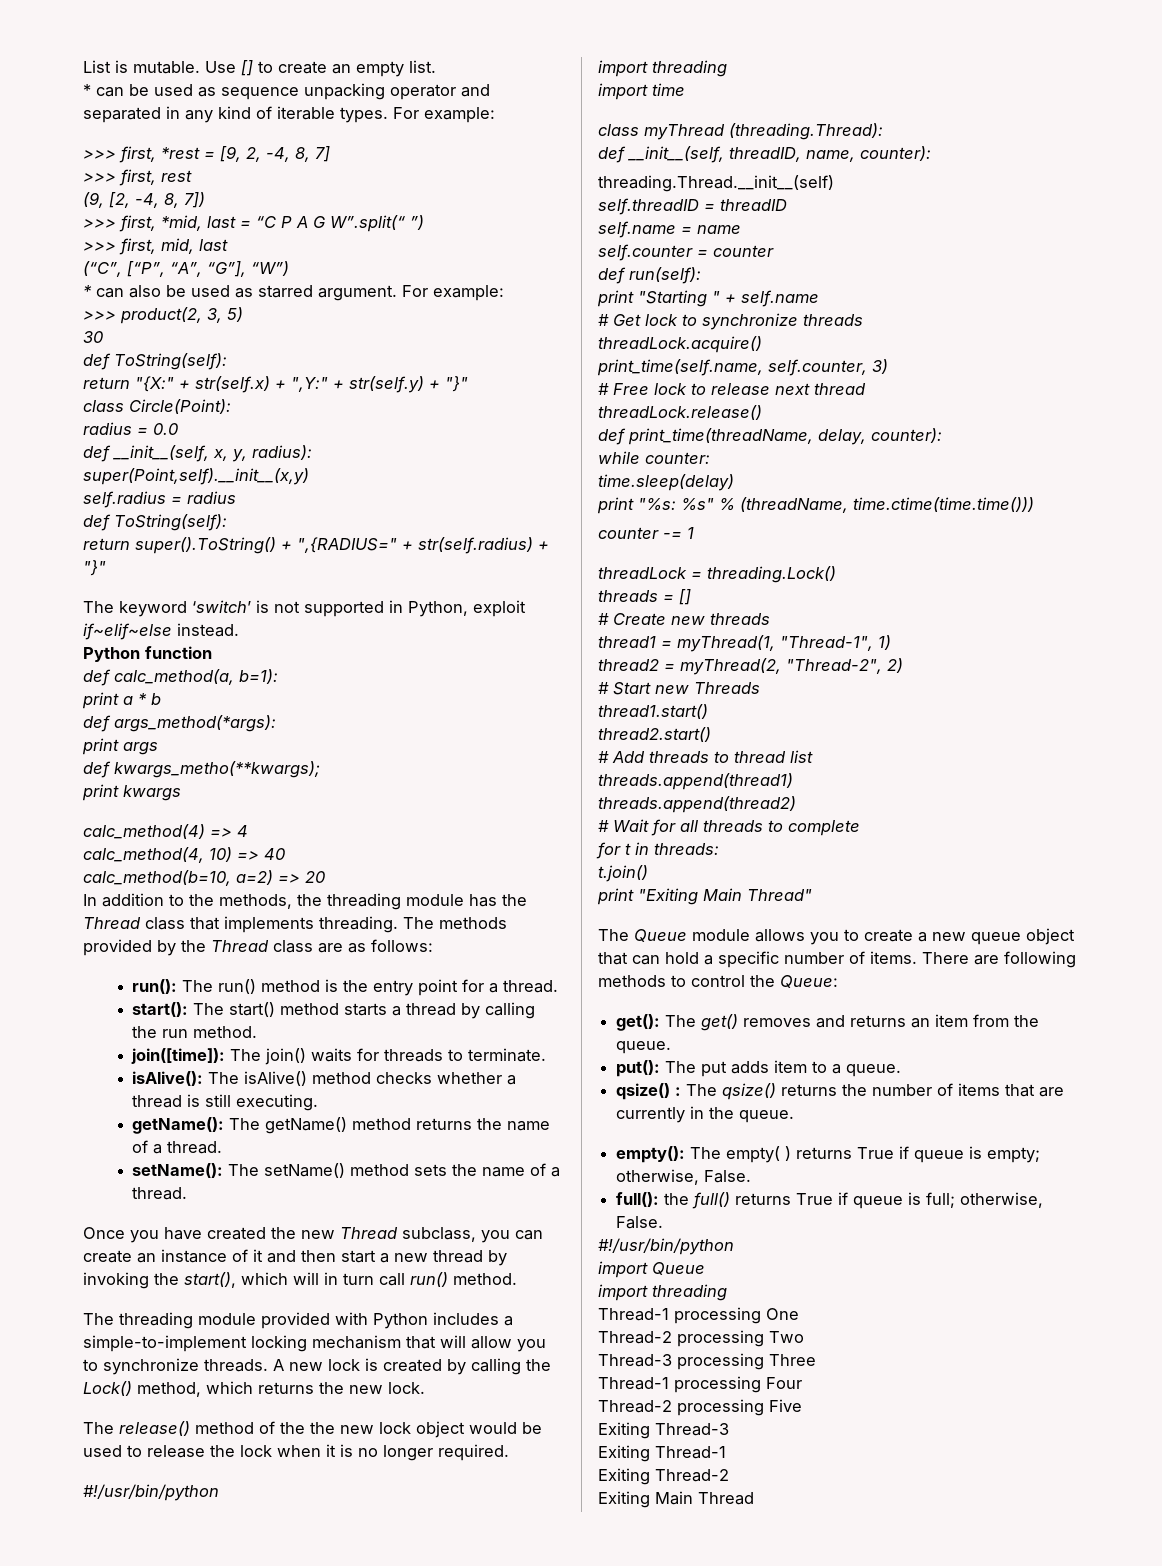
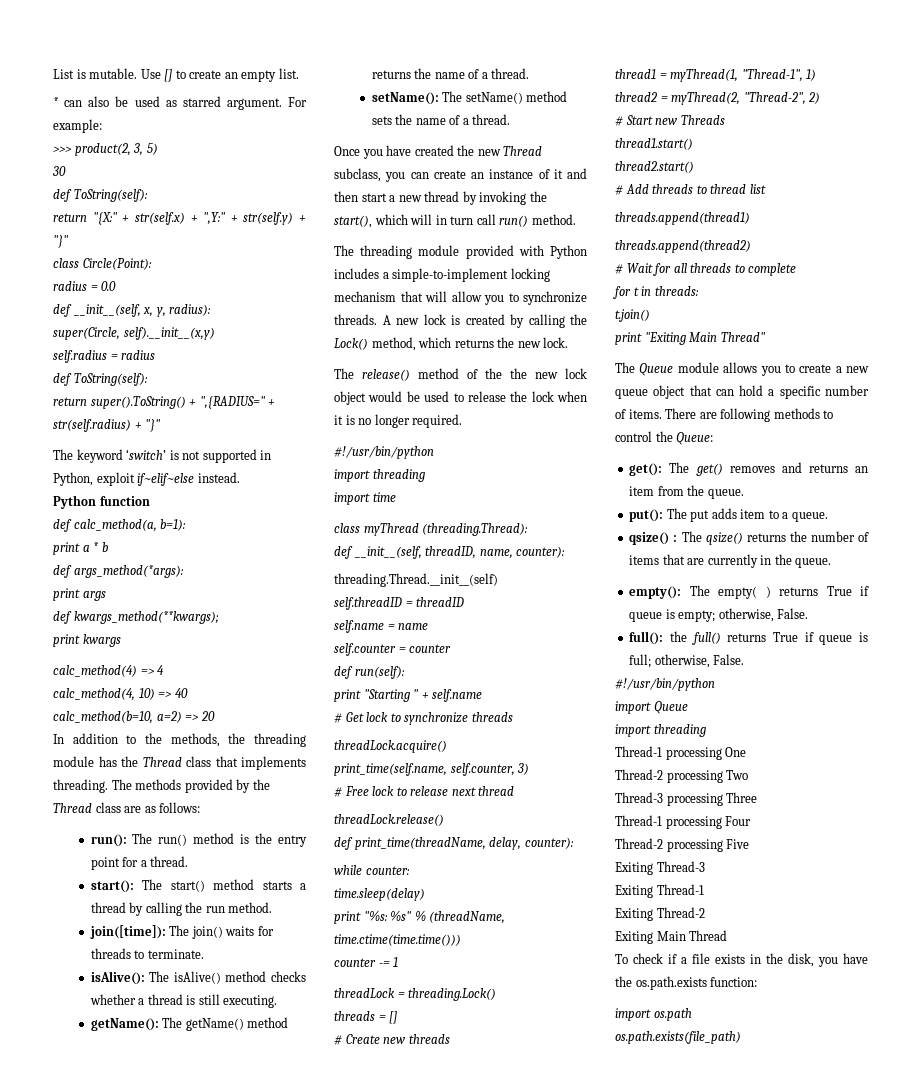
[83,83,490,100] [83,106,495,123] [83,146,330,163] [83,169,192,186] [83,192,205,208] [83,215,424,232] [83,238,228,255] [83,261,289,277] // * can be used as sequence unpacking operator and separated in any kind of iterable types. For example: // >>> first, *rest = [9, 2, -4, 8, 7] // >>> first, rest // (9, [2, -4, 8, 7]) // >>> first, *mid, last = “C P A G W”.split(“ ”) // >>> first, mid, last // (“C”, [“P”, “A”, “G”], “W”) -> (299, 73) none
[83,468,309,485] super(Point,self).__init__(x,y) -> [53,327,215,340] super(Circle, self).__init__(x,y)
[114,761,320,778] kwargs_metho(**kwargs); -> [73,611,219,624] kwargs_method(**kwargs);
(754, 1498) none -> [615,953,868,967] [615,976,758,990] [615,1008,692,1021] [615,1031,741,1044] // To check if a file exists in the disk, you have the os.path.exists function: // import os.path // os.path.exists(file_path)

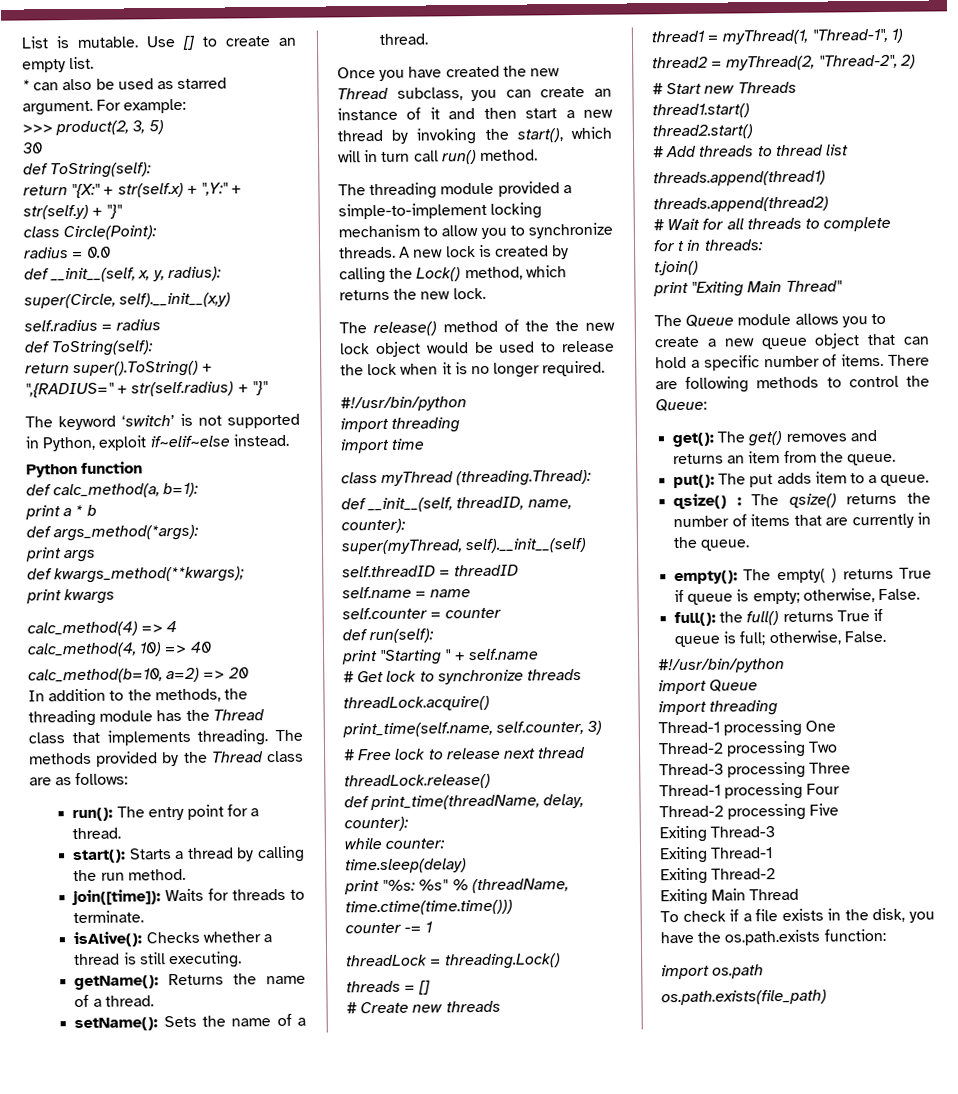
[158,833,273,846] run() method is the -> (145, 812) none
[142,879,292,892] The start() method starts -> [128,848,172,860] Starts
[169,925,255,939] The join() waits -> [165,888,205,902] Waits
[149,971,306,984] The isAlive() method checks -> [145,931,200,944] Checks
[162,1017,289,1031] [371,70,411,79] The getName() method returns -> [168,973,225,986] Returns
[442,91,568,104] [371,116,392,125] The setName() method sets -> [163,1015,197,1028] Sets
[518,245,587,259] [334,268,379,279] with Python includes -> (560, 189) none
[400,291,447,302] that will -> [423,226,439,237] to
[334,573,498,587] threading.Thread.__init__(self) -> [341,537,588,555] super(myThread, self).__init__(self)

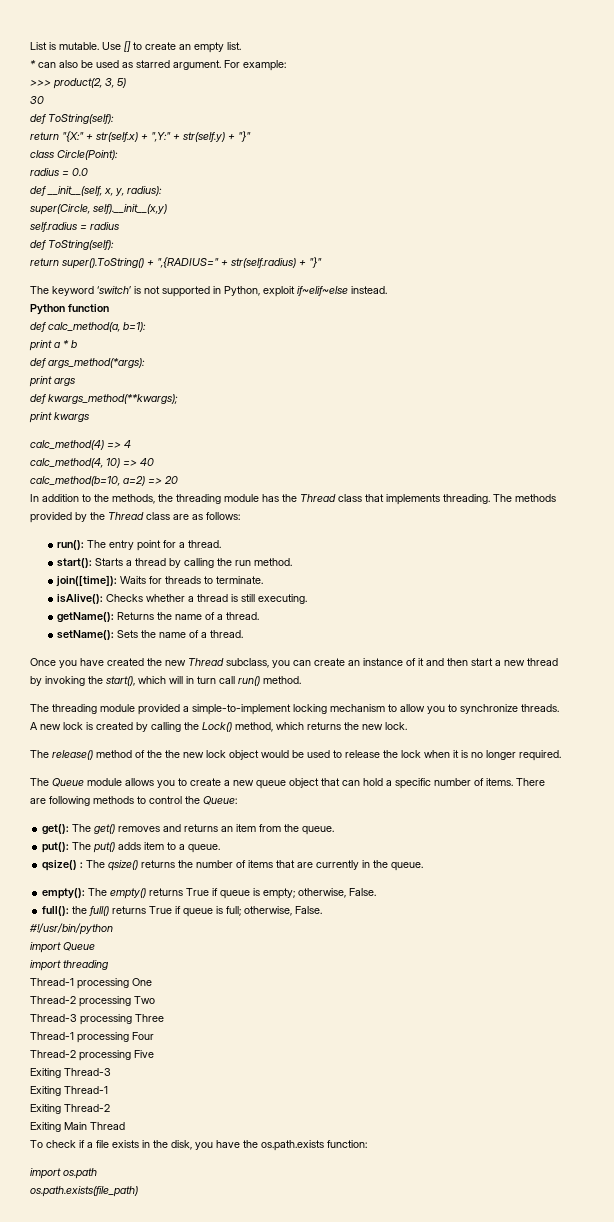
[340,396,467,412] [340,417,461,433] [340,438,426,454] [341,469,593,487] [341,496,572,513] [341,518,406,534] [341,537,588,555] [342,564,520,578] [342,586,472,599] [342,607,503,620] [342,628,435,644] [342,648,539,665] [343,668,582,685] [343,695,490,712] [342,720,603,738] [344,746,587,761] [344,773,491,790] [344,793,585,811] [344,816,409,832] [344,837,446,850] [345,858,467,874] [344,878,569,895] [345,899,513,916] [345,921,434,934] [346,953,562,970] [346,980,432,995] [346,1000,501,1014] [651,28,904,45] [652,54,916,71] [652,81,797,95] [652,103,750,119] [652,124,753,140] [653,144,849,158] [653,170,826,187] [653,196,829,213] [653,216,892,232] [653,239,764,252] [654,260,699,276] [653,280,843,297] // #!/usr/bin/python // import threading // import time // class myThread (threading.Thread): // def __init__(self, threadID, name, counter): // super(myThread, self).__init__(self) // self.threadID = threadID // self.name = name // self.counter = counter // def run(self): // print "Starting " + self.name // # Get lock to synchronize threads // threadLock.acquire() // print_time(self.name, self.counter, 3) // # Free lock to release next thread // threadLock.release() // def print_time(threadName, delay, counter): // while counter: // time.sleep(delay) // print "%s: %s" % (threadName, time.ctime(time.time())) // counter -= 1 // threadLock = threading.Lock() // threads = [] // # Create new threads // thread1 = myThread(1, "Thread-1", 1) // thread2 = myThread(2, "Thread-2", 2) // # Start new Threads // thread1.start() // thread2.start() // # Add threads to thread list // threads.append(thread1) // threads.append(thread2) // # Wait for all threads to complete // for t in threads: // t.join() // print "Exiting Main Thread" -> (561, 755) none
[749,474,774,488] put -> [93,842,116,853] put()
[776,568,838,584] empty( ) -> [110,888,147,899] empty()

